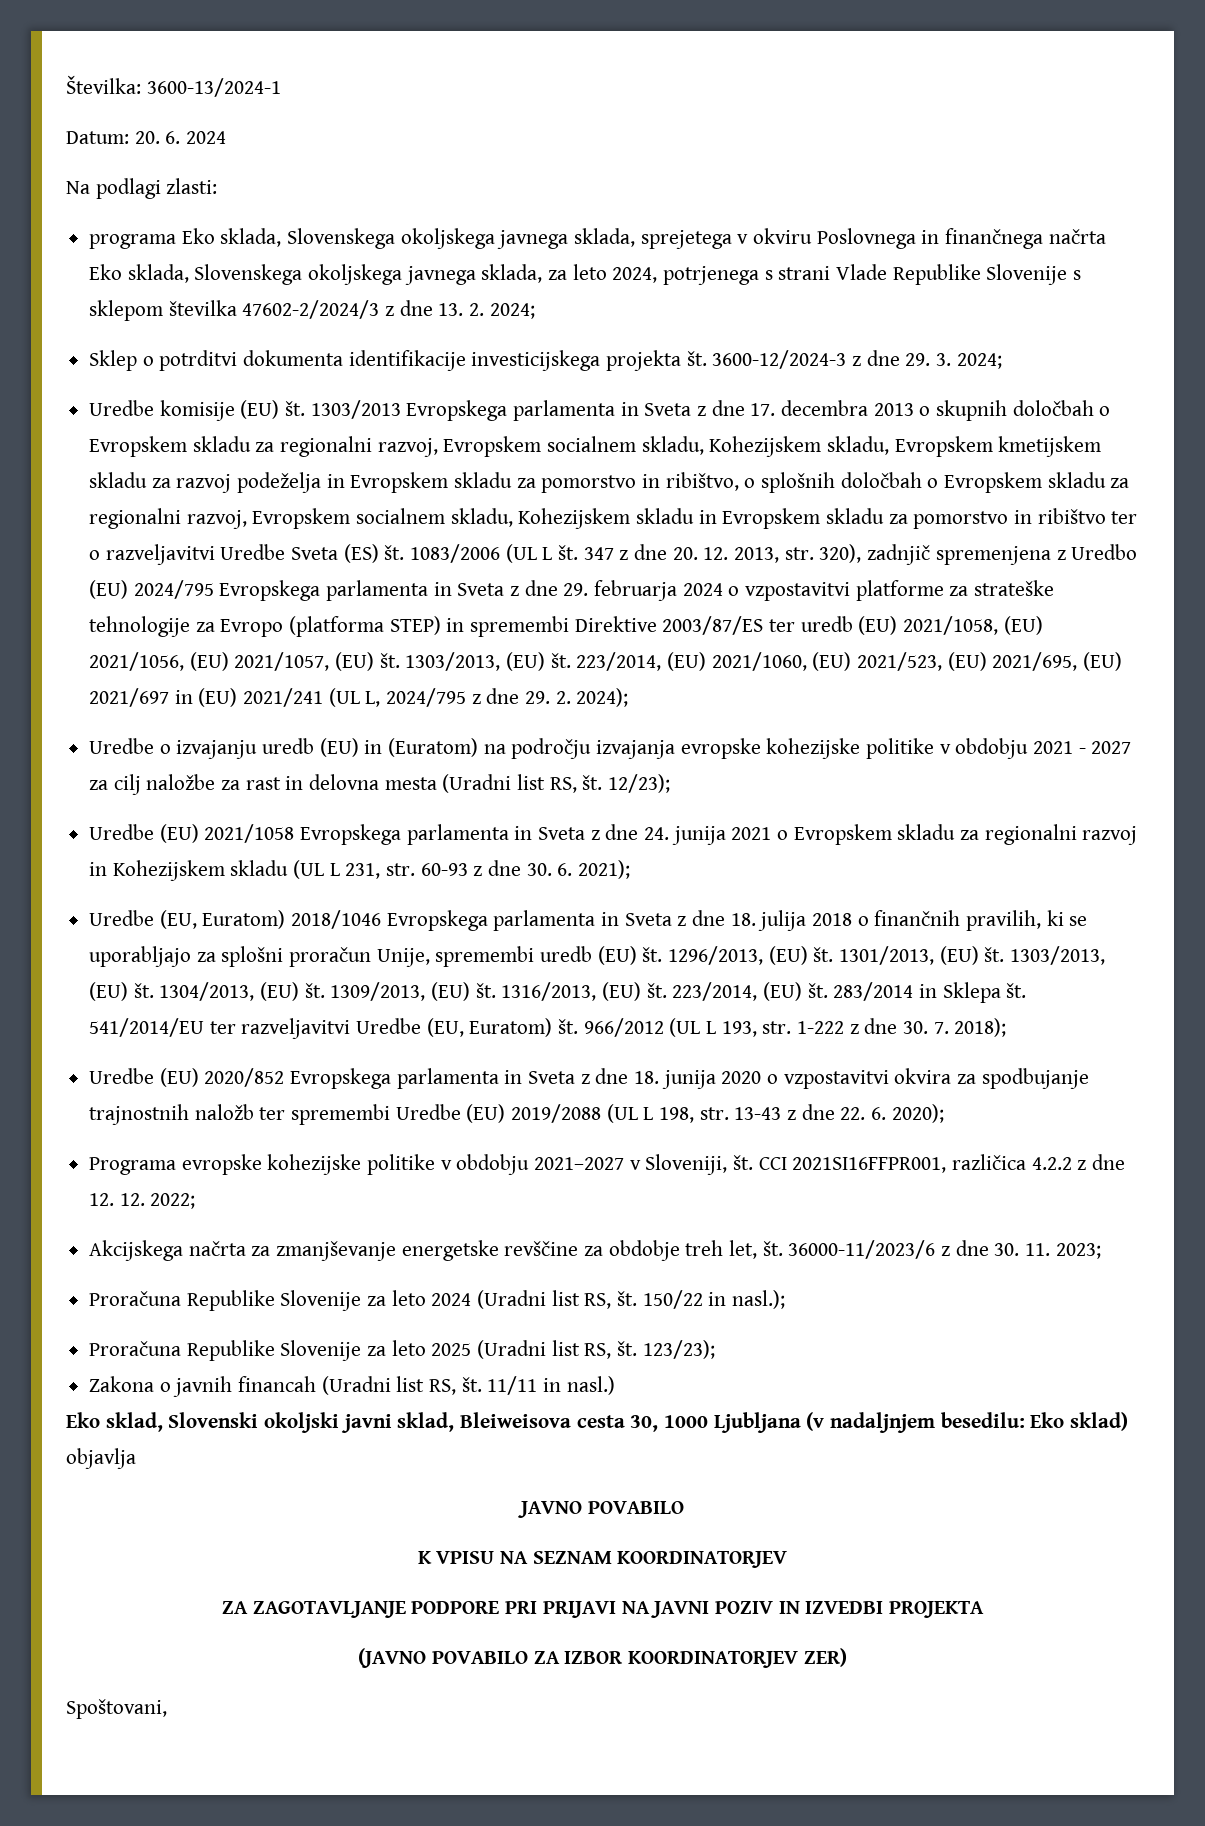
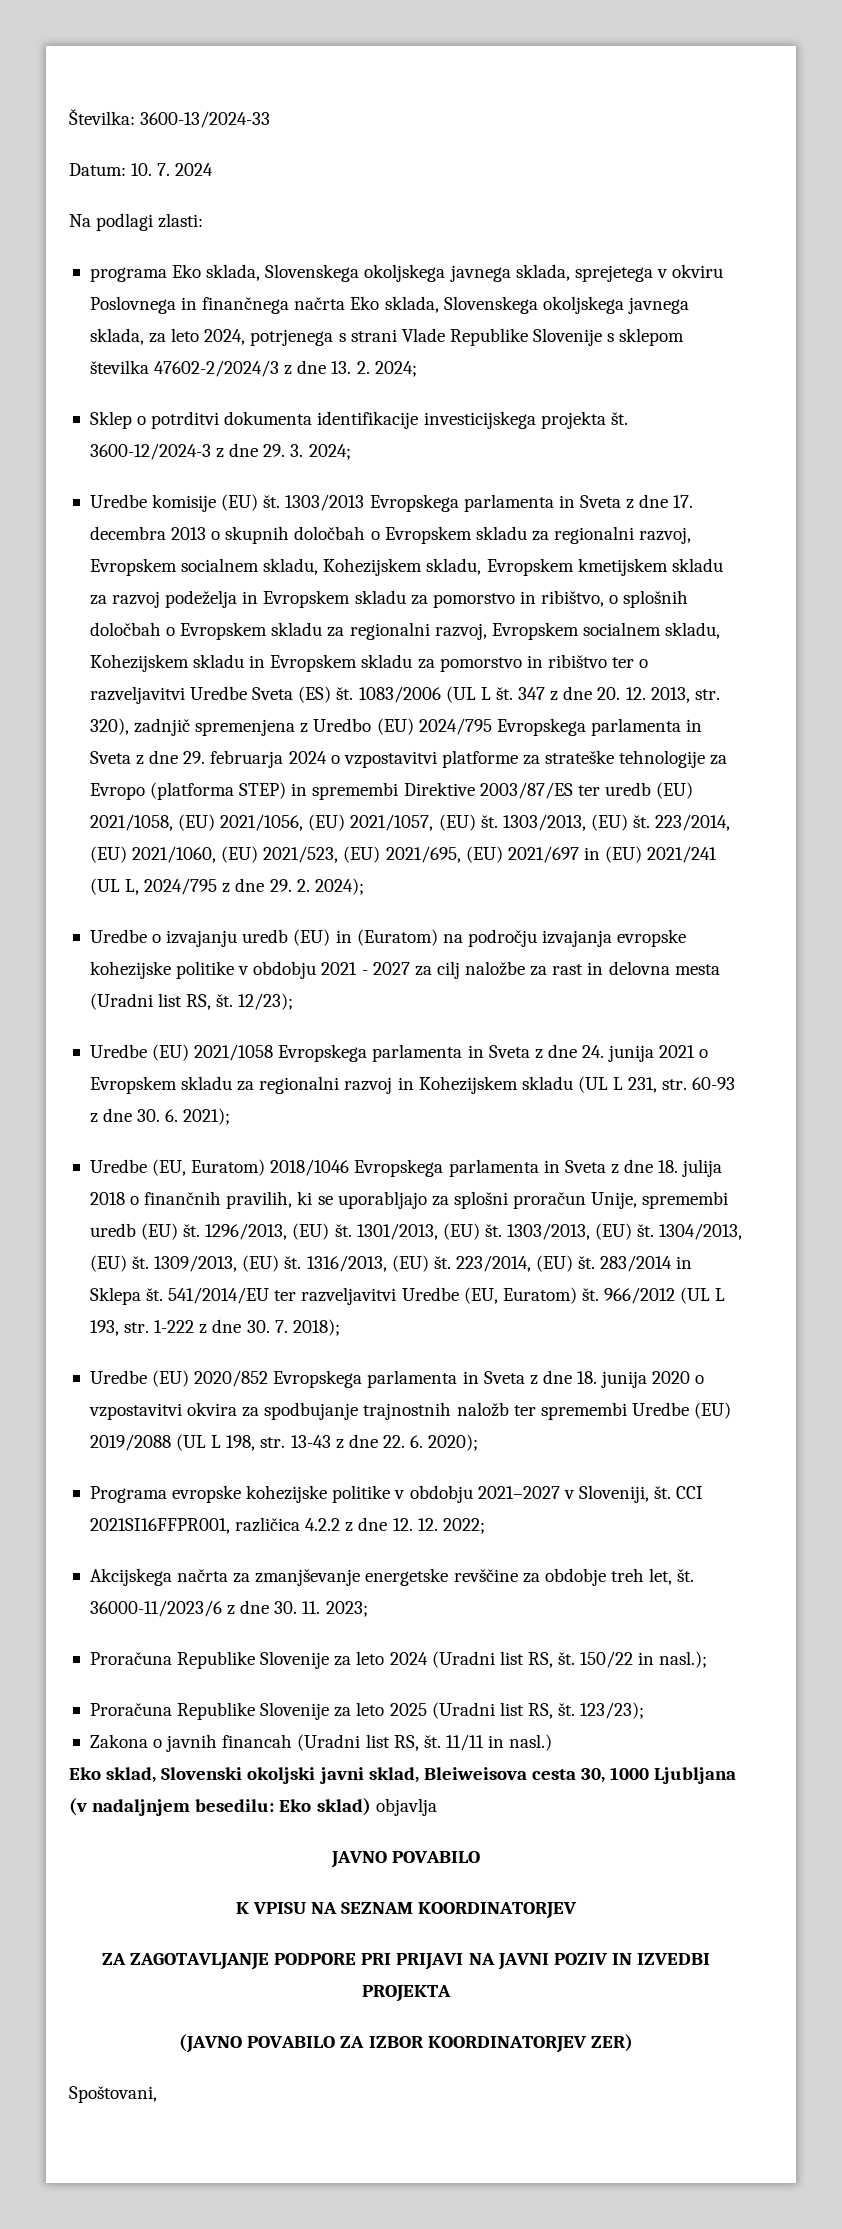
[146,78,281,97] 3600-13/2024-1 -> [140,111,271,128] 3600-13/2024-33
[134,131,181,144] 20. 6. -> [131,163,171,176] 10. 7.

